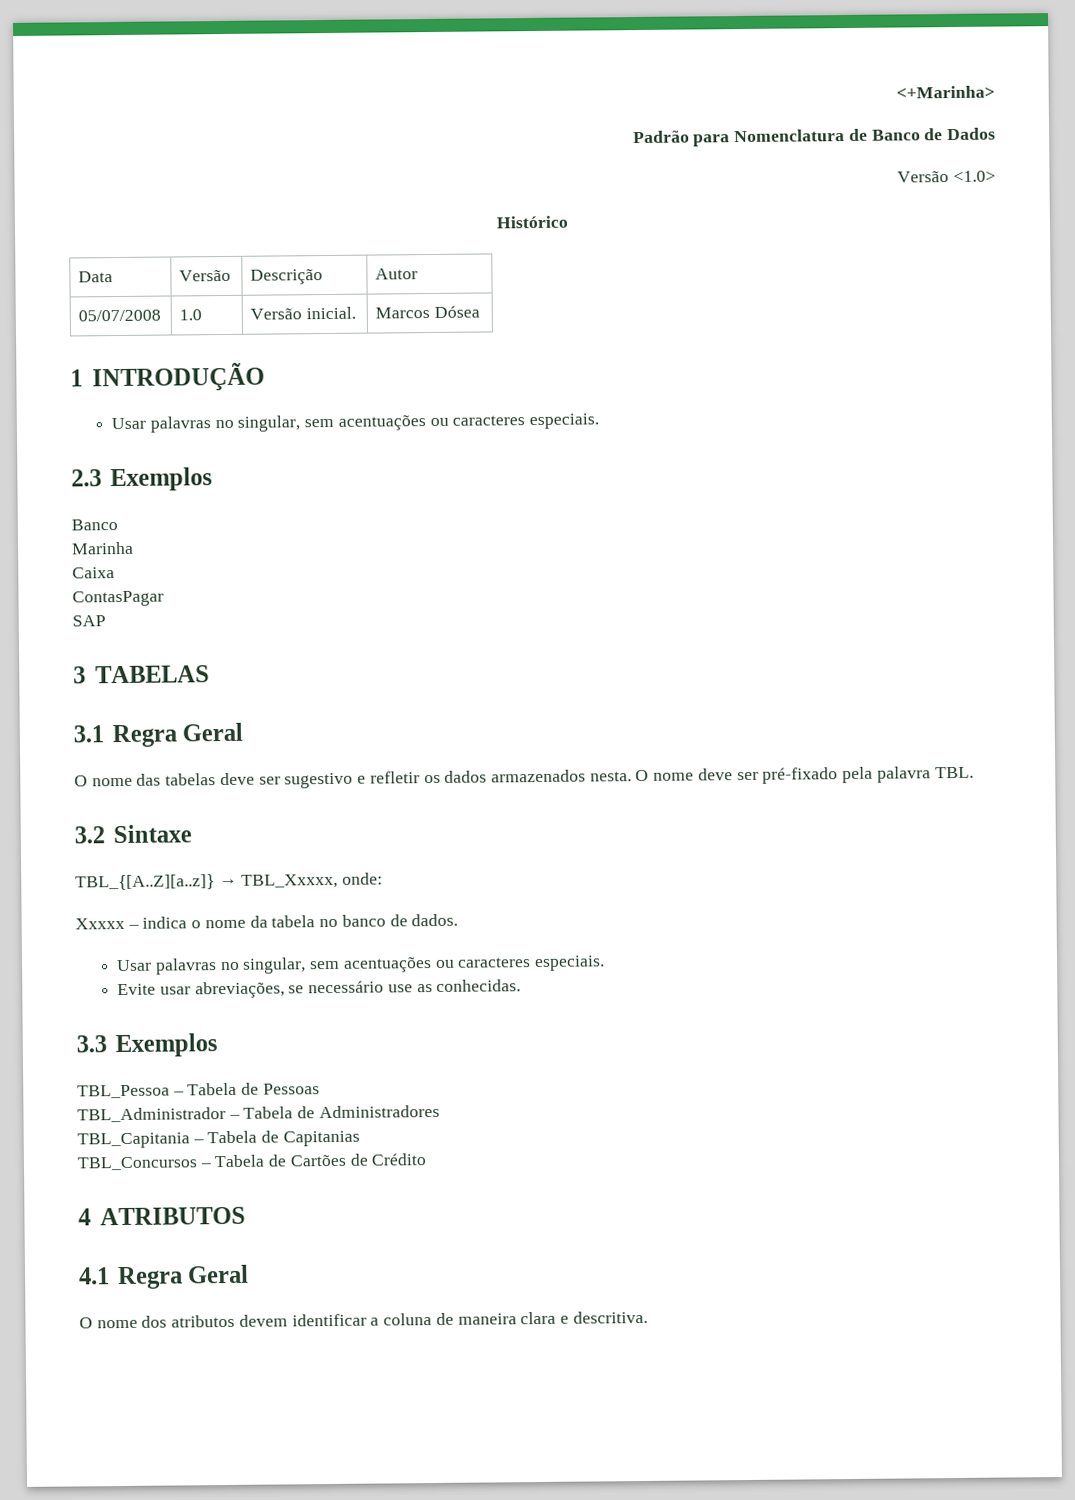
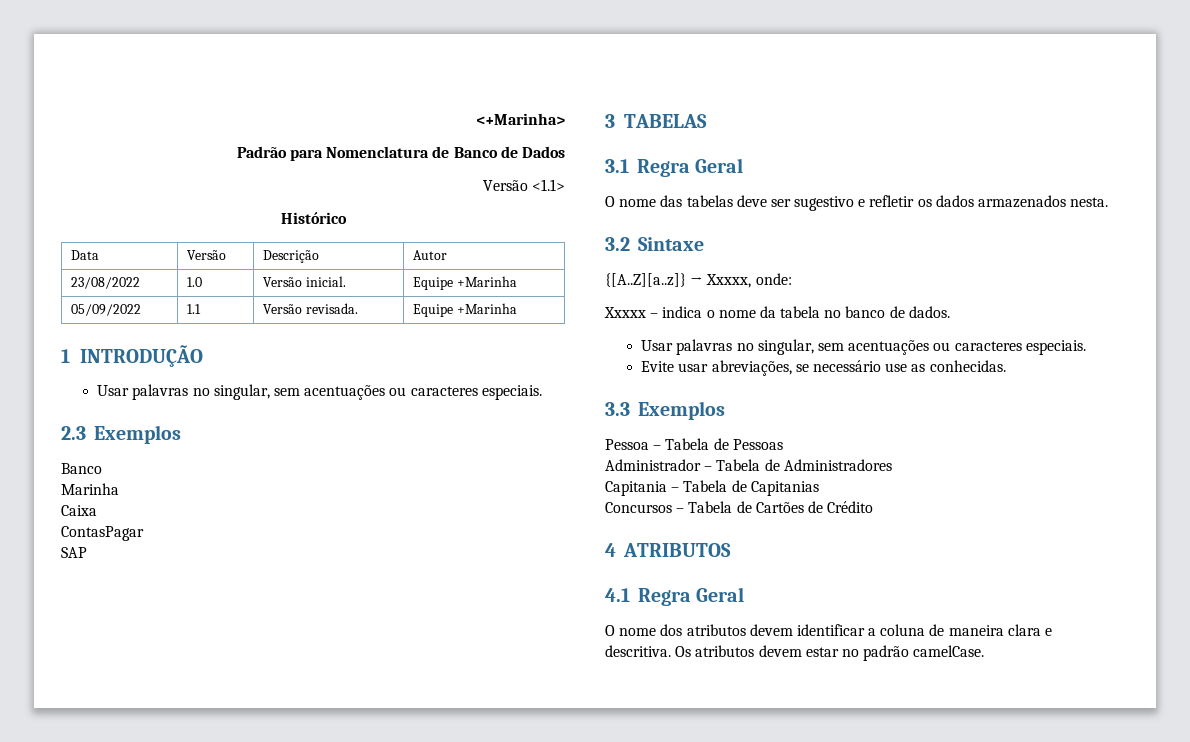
[953,170,996,182] <1.0> -> [532,179,565,191] <1.1>
[78,309,162,322] 05/07/2008 -> [71,277,141,289] 23/08/2022
[375,305,480,319] Marcos Dósea -> [413,276,517,290] [71,304,142,316] [187,304,202,314] [263,303,358,314] [413,303,517,317] Equipe +Marinha // 05/09/2022 | 1.1 | Versão revisada. | Equipe +Marinha
[635,766,974,784] O nome deve ser pré-fixado pela palavra TBL. -> (1109, 202) none
[75,873,339,891] TBL_{[A..Z][a..z]} → TBL_Xxxxx, -> [605,273,752,288] {[A..Z][a..z]} → Xxxxx,
[77,1084,170,1099] TBL_Pessoa -> [605,439,649,450] Pessoa
[77,1107,226,1123] TBL_Administrador -> [605,459,701,471] Administrador
[77,1132,190,1149] TBL_Capitania -> [605,481,667,496] Capitania
[77,1156,198,1171] TBL_Concursos -> [605,502,672,513] Concursos
(648, 1317) none -> [675,645,985,661] Os atributos devem estar no padrão camelCase.

